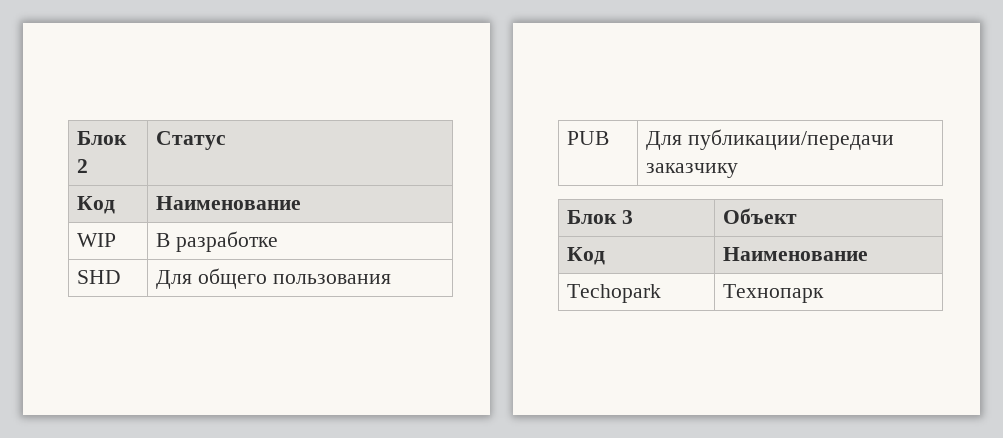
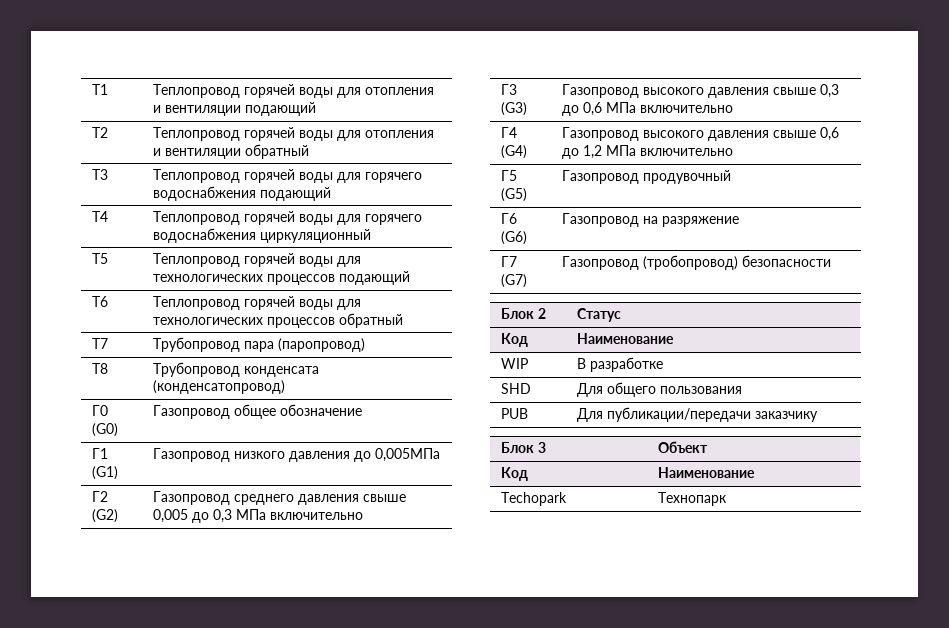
(77, 138) none -> [92,84,109,95] [153,84,435,98] [153,102,317,116] [92,127,109,138] [153,127,435,141] [153,144,310,159] [92,169,109,180] [153,169,423,183] [153,186,332,201] [92,211,109,222] [153,211,423,225] [153,228,372,243] [92,253,109,264] [153,253,362,267] [153,271,411,285] [92,296,109,307] [153,296,362,310] [153,313,404,328] [92,338,109,349] [153,337,366,352] [92,363,109,374] [153,362,320,377] [153,380,286,394] [92,405,109,416] [92,423,119,437] [153,404,363,419] [92,448,109,459] [92,466,119,480] [153,448,441,462] [92,491,109,502] [92,509,119,523] [153,491,407,505] [153,509,364,523] [501,84,518,95] [501,102,528,116] [562,84,840,98] [562,102,734,116] [501,127,518,138] [501,145,528,159] [562,127,840,141] [562,145,734,159] [501,170,518,181] [501,188,528,202] [562,170,732,184] [501,213,518,224] [501,231,528,245] [562,213,740,227] [501,256,518,267] [501,274,528,288] [562,255,832,270] Т1 | Теплопровод горячей воды для отопления и вентиляции подающий // Т2 | Теплопровод горячей воды для отопления и вентиляции обратный // Т3 | Теплопровод горячей воды для горячего водоснабжения подающий // Т4 | Теплопровод горячей воды для горячего водоснабжения циркуляционный // Т5 | Теплопровод горячей воды для технологических процессов подающий // Т6 | Теплопровод горячей воды для технологических процессов обратный // Т7 | Трубопровод пара (паропровод) // Т8 | Трубопровод конденсата (конденсатопровод) // Г0 (G0) | Газопровод общее обозначение // Г1 (G1) | Газопровод низкого давления до 0,005МПа // Г2 (G2) | Газопровод среднего давления свыше 0,005 до 0,3 МПа включительно // Г3 (G3) | Газопровод высокого давления свыше 0,3 до 0,6 МПа включительно // Г4 (G4) | Газопровод высокого давления свыше 0,6 до 1,2 МПа включительно // Г5 (G5) | Газопровод продувочный // Г6 (G6) | Газопровод на разряжение // Г7 (G7) | Газопровод (тробопровод) безопасности //

